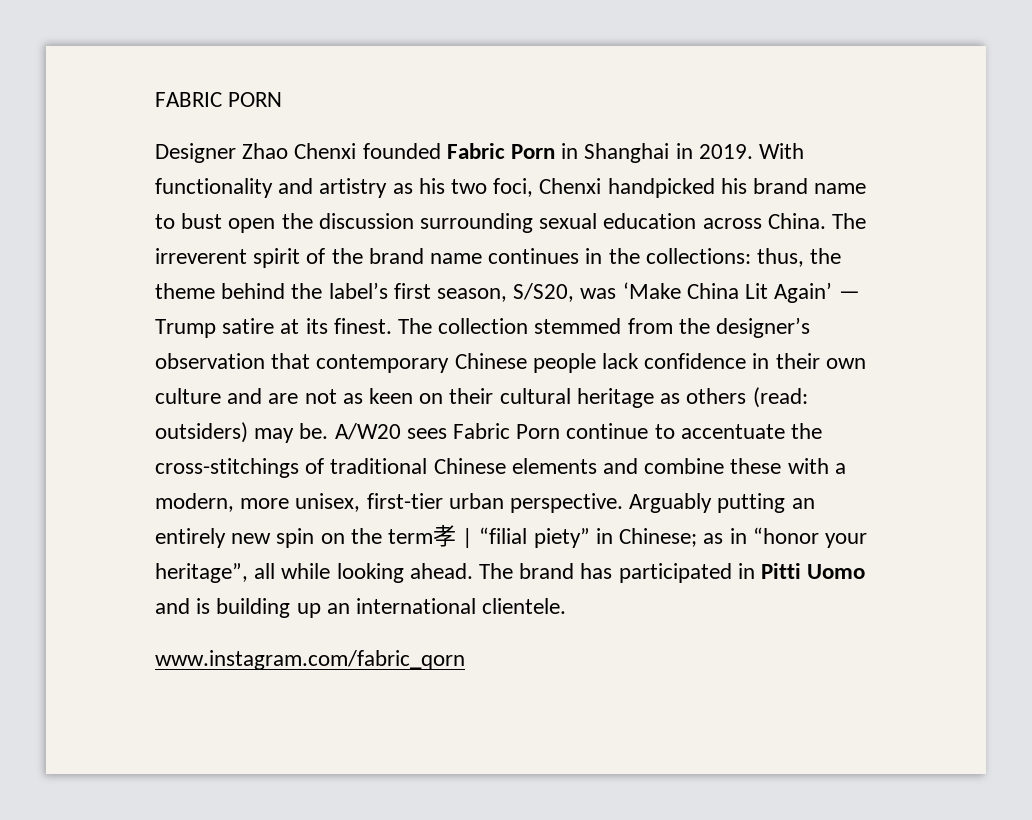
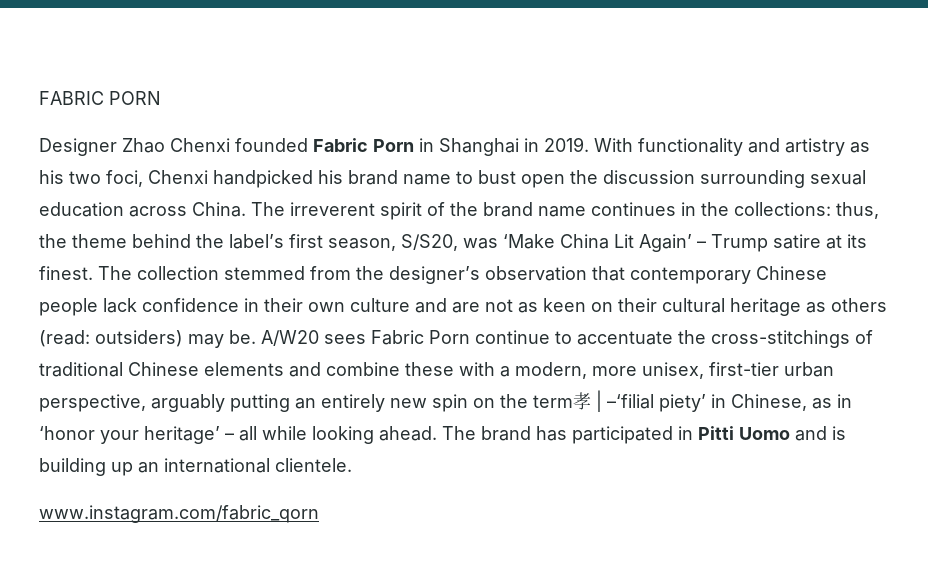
[838,291,860,299] — -> [697,241,706,248] –
[510,493,713,513] perspective. Arguably -> [39,394,225,412] perspective, arguably
[479,527,867,548] [155,563,248,583] “filial piety” in Chinese; as in “honor your heritage”, -> [607,394,852,412] [39,426,234,444] –‘filial piety’ in Chinese, as in ‘honor your heritage’ –

